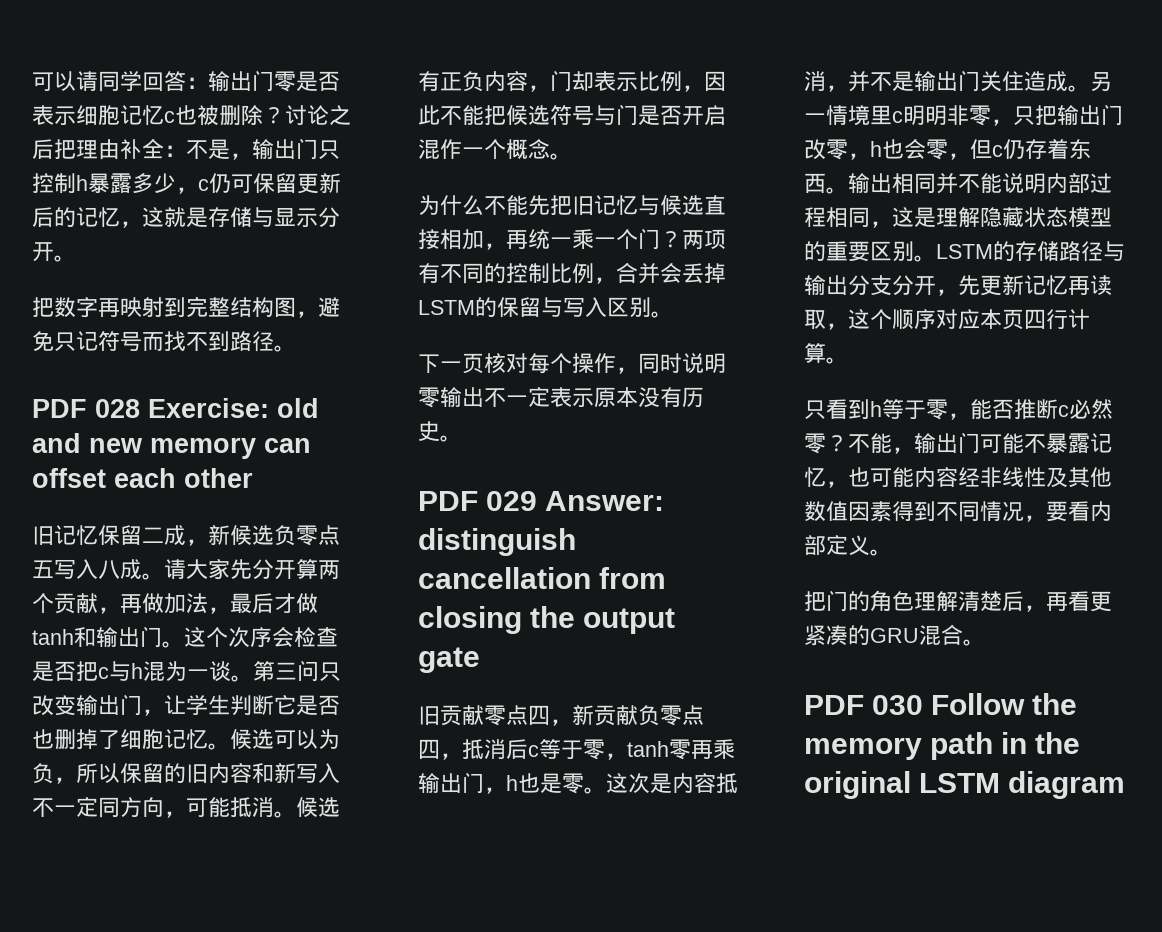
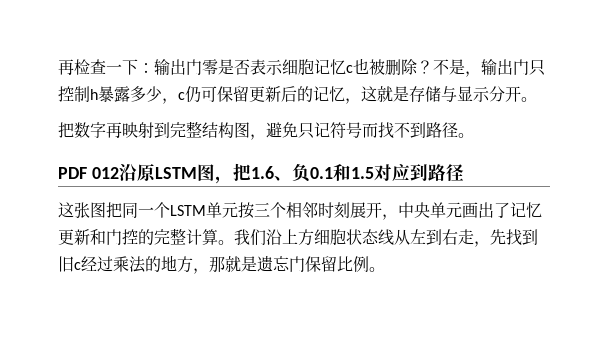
[32,71,186,92] 可以请同学回答 -> [58,59,138,75] 再检查一下
[285,105,351,126] [32,139,186,160] 讨论之后把理由补全： -> (433, 67) none
[95,398,319,418] [32,433,311,459] [32,468,253,488] [32,525,340,546] [32,559,340,580] [32,593,318,614] [32,626,338,648] [32,660,341,682] [32,694,340,716] [32,729,340,750] [32,763,340,784] [32,797,340,818] [418,70,726,92] [418,104,726,126] [418,139,572,160] [418,195,726,216] [418,228,726,250] [418,262,726,284] [418,297,673,318] [418,353,726,374] [418,387,704,408] [418,421,462,442] [418,491,665,511] [418,528,576,556] [418,567,667,589] [418,606,676,634] [418,647,480,673] [418,705,704,726] [418,739,735,760] [418,772,738,794] [804,70,1112,92] [804,104,1123,126] [804,139,1091,160] [804,173,1112,194] [804,207,1112,228] [804,241,1125,262] [804,275,1112,296] [804,309,1090,330] [804,343,848,364] [804,399,1113,420] [804,432,1112,454] [804,467,1112,488] [804,501,1112,522] [804,535,892,556] [804,590,1112,612] [804,624,985,646] [804,693,1078,715] [804,732,1081,760] [804,771,1126,799] 028 Exercise: old and new memory can offset each other // 旧记忆保留二成，新候选负零点五写入八成。请大家先分开算两个贡献，再做加法，最后才做tanh和输出门。这个次序会检查是否把c与h混为一谈。第三问只改变输出门，让学生判断它是否也删掉了细胞记忆。候选可以为负，所以保留的旧内容和新写入不一定同方向，可能抵消。候选有正负内容，门却表示比例，因此不能把候选符号与门是否开启混作一个概念。 // 为什么不能先把旧记忆与候选直接相加，再统一乘一个门？两项有不同的控制比例，合并会丢掉LSTM的保留与写入区别。 // 下一页核对每个操作，同时说明零输出不一定表示原本没有历史。 // PDF 029 Answer: distinguish cancellation from closing the output gate // 旧贡献零点四，新贡献负零点四，抵消后c等于零，tanh零再乘输出门，h也是零。这次是内容抵消，并不是输出门关住造成。另一情境里c明明非零，只把输出门改零，h也会零，但c仍存着东西。输出相同并不能说明内部过程相同，这是理解隐藏状态模型的重要区别。LSTM的存储路径与输出分支分开，先更新记忆再读取，这个顺序对应本页四行计算。 // 只看到h等于零，能否推断c必然零？不能，输出门可能不暴露记忆，也可能内容经非线性及其他数值因素得到不同情况，要看内部定义。 // 把门的角色理解清楚后，再看更紧凑的GRU混合。 // PDF 030 Follow the memory path in the original LSTM diagram -> [91,163,464,184] [58,202,542,220] [58,228,538,247] [58,255,385,274] 012沿原LSTM图，把1.6、负0.1和1.5对应到路径 // 这张图把同一个LSTM单元按三个相邻时刻展开，中央单元画出了记忆更新和门控的完整计算。我们沿上方细胞状态线从左到右走，先找到旧c经过乘法的地方，那就是遗忘门保留比例。

